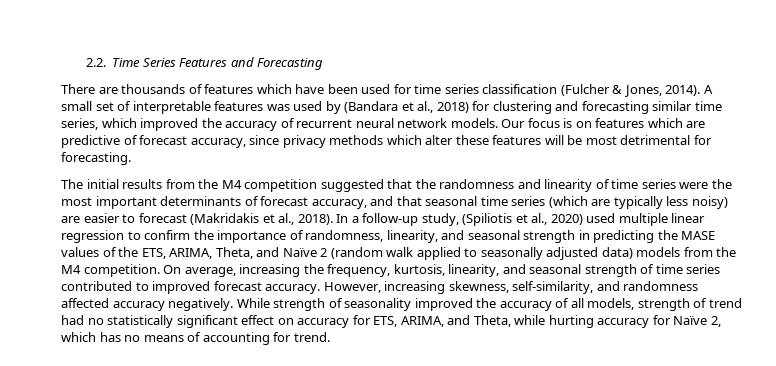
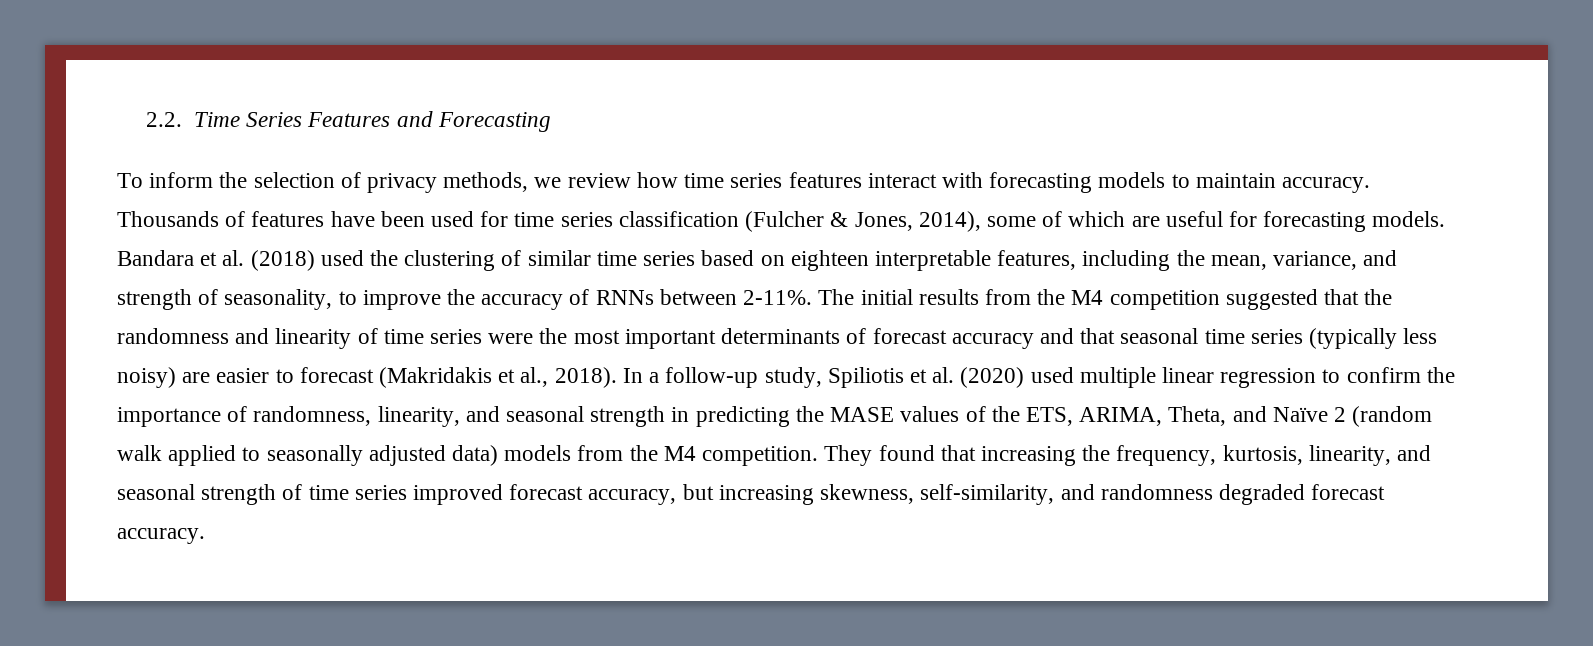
[61,84,186,94] There are thousands -> [117,172,1370,193] [117,211,219,227] To inform the selection of privacy methods, we review how time series features interact with forecasting models to maintain accuracy. Thousands
[256,84,292,94] which -> (325, 219) none
[665,85,713,96] [61,101,722,114] [61,118,706,131] [61,135,712,148] [61,152,131,165] 2014). A small set of interpretable features was used by (Bandara et al., 2018) for clustering and forecasting similar time series, which improved the accuracy of recurrent neural network models. Our focus is on features which are predictive of forecast accuracy, since privacy methods which alter these features will be most detrimental for forecasting. // -> [918,211,1446,232] [117,250,1398,271] [117,289,813,310] 2014), some of which are useful for forecasting models. Bandara et al. (2018) used the clustering of similar time series based on eighteen interpretable features, including the mean, variance, and strength of seasonality, to improve the accuracy of RNNs between 2-11%.
[311,199,367,209] accuracy, -> [951,333,1034,349] accuracy
[548,196,663,209] (which are typically -> [1308,328,1397,349] (typically
[462,213,583,226] (Spiliotis et al., 2020) -> [827,367,1025,388] Spiliotis et al. (2020)
[163,265,236,277] On average, -> [824,445,976,466] They found that
[61,281,381,294] contributed to improved forecast accuracy. However, -> [413,484,714,505] improved forecast accuracy, but
[61,298,742,311] [61,315,721,328] [61,332,330,345] affected accuracy negatively. While strength of seasonality improved the accuracy of all models, strength of trend had no statistically significant effect on accuracy for ETS, ARIMA, and Theta, while hurting accuracy for Naïve 2, which has no means of accounting for trend. -> [1218,484,1386,505] [117,528,205,544] degraded forecast accuracy.

